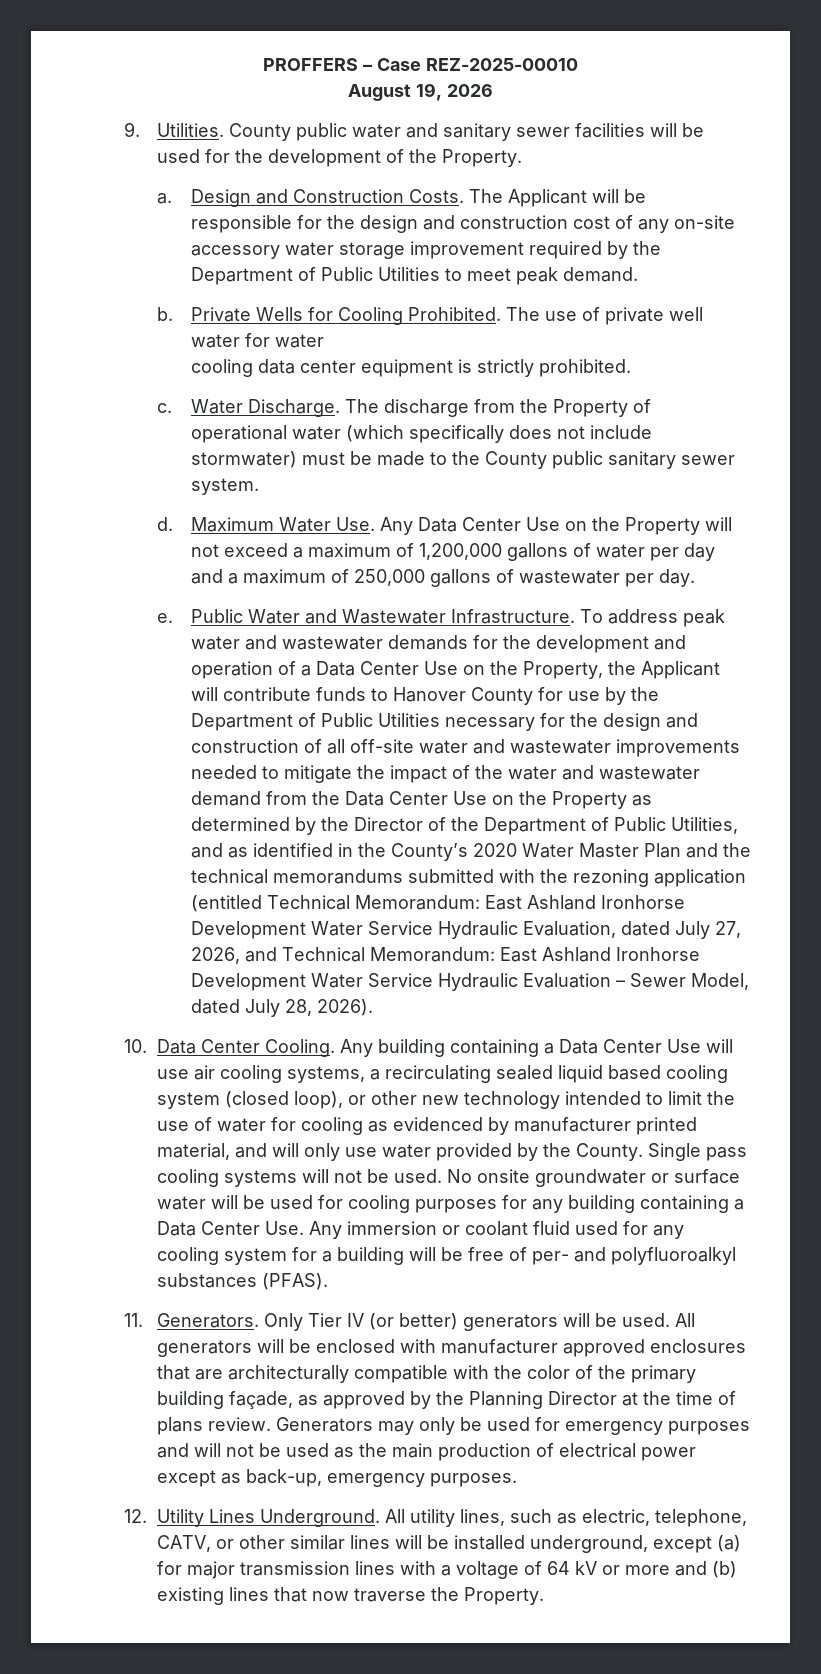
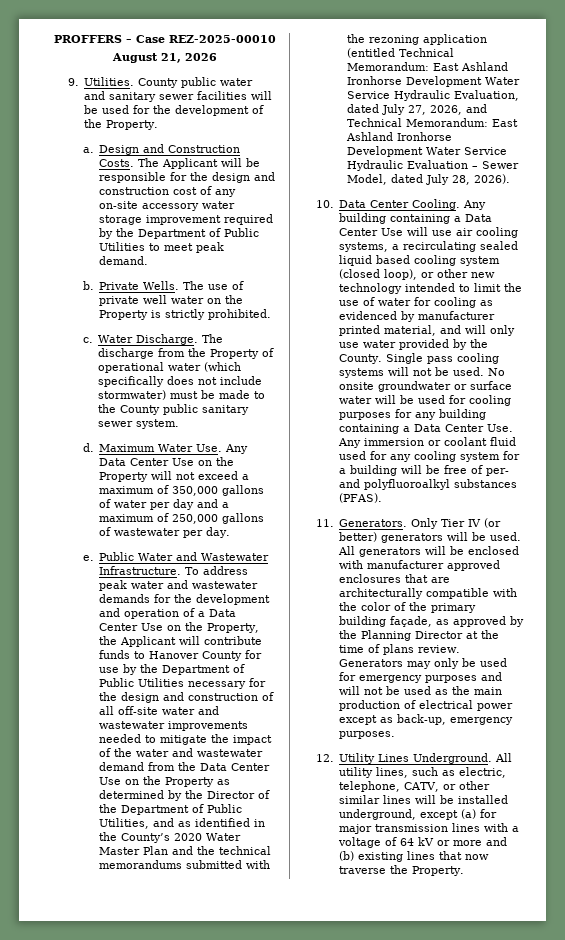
[416,83,442,101] 19, -> [161,53,181,63] 21,
[255,307,501,325] Wells for Cooling Prohibited. -> [143,281,180,290] Wells.
[244,333,324,348] [190,359,453,377] for water // cooling data center equipment -> [207,295,244,304] [99,310,149,320] on the Property
[418,543,502,560] 1,200,000 -> [172,486,219,496] 350,000

